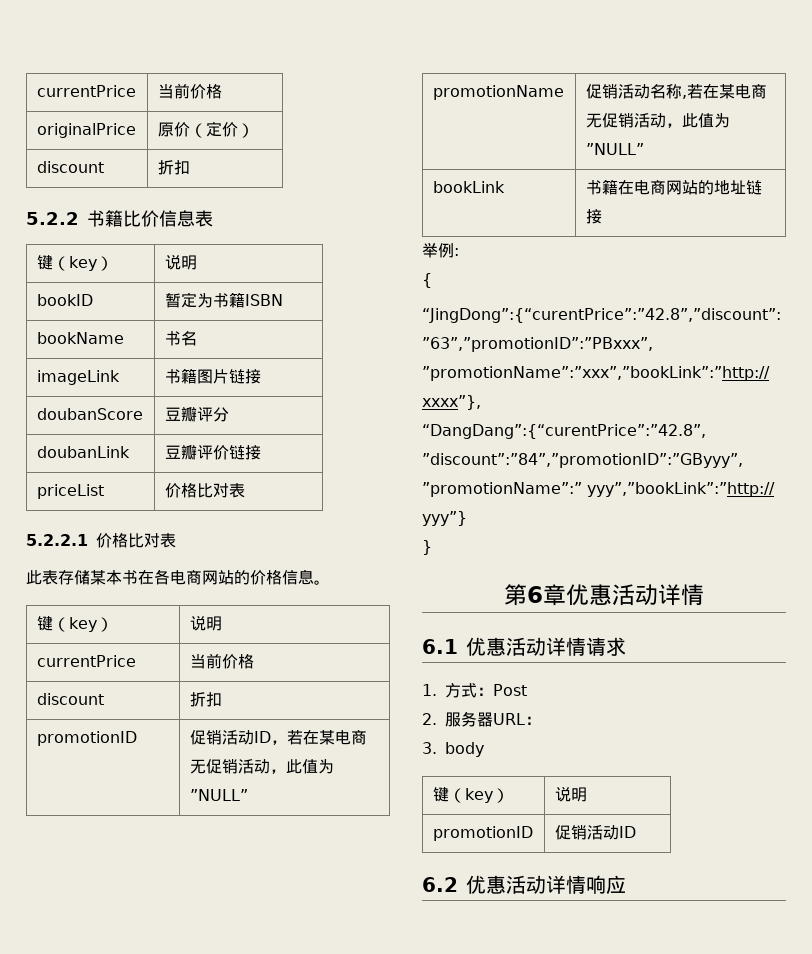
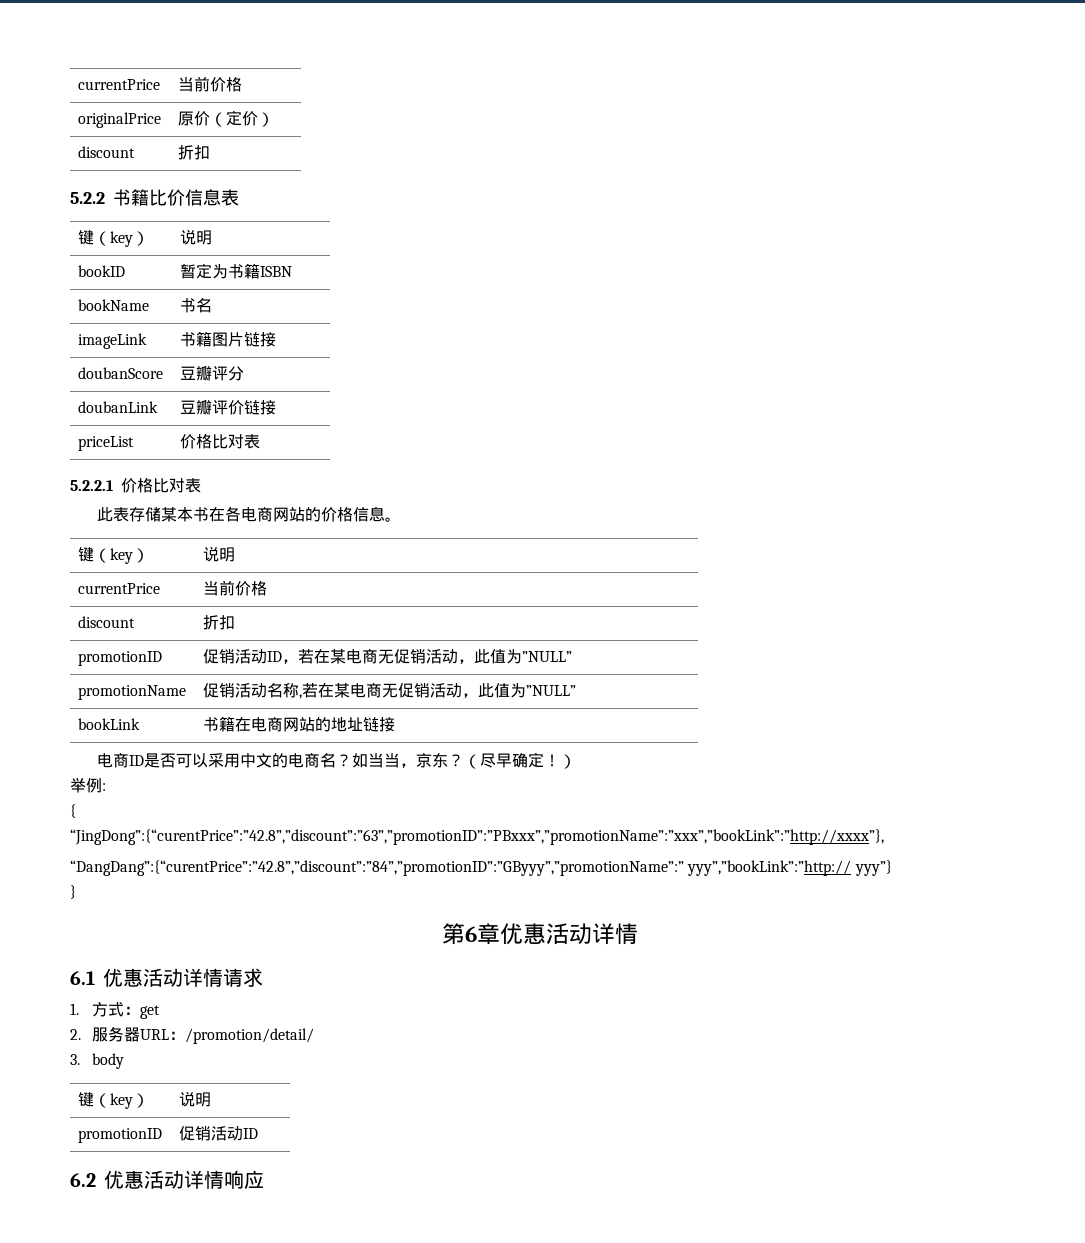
(602, 216) none -> [96,752,576,769] // 电商ID是否可以采用中文的电商名？如当当，京东？（尽早确定！）
[493,684,527,696] Post -> [140,1005,161,1019] get
(541, 720) none -> [185,1028,315,1044] /promotion/detail/

